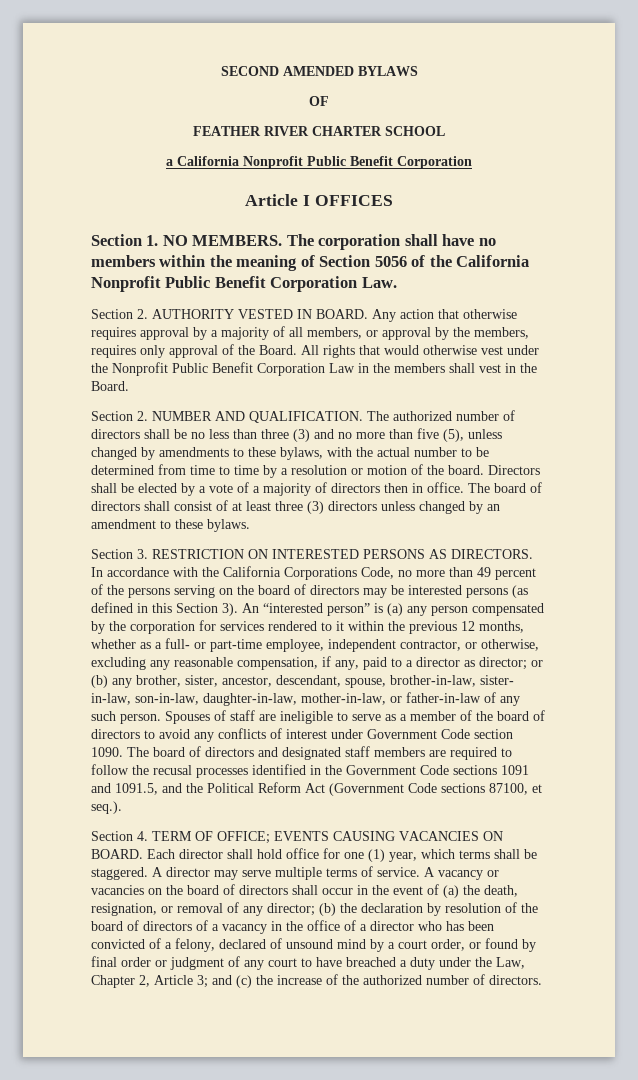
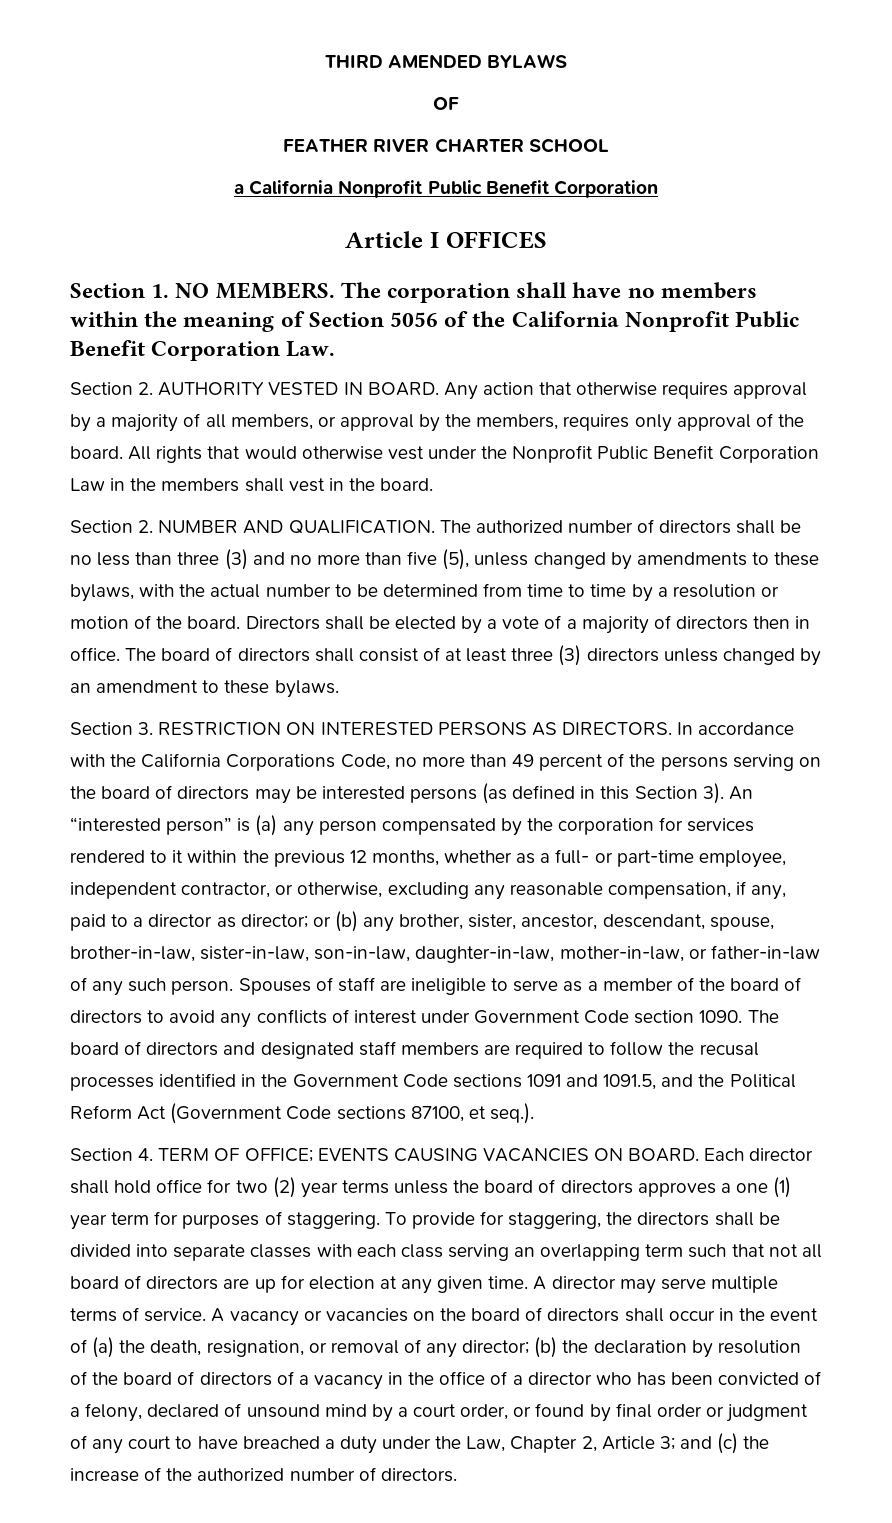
[220,66,279,76] SECOND -> [324,55,383,68] THIRD
[259,345,297,355] Board. -> [70,446,123,459] board.
[91,381,129,391] Board. -> [380,478,434,491] board.
[480,675,514,685] [91,693,131,705] sister- in-law, -> [200,946,310,962] sister-in-law,
[344,849,537,862] [91,867,148,880] one (1) year, which terms shall be staggered. -> [235,1177,792,1198] [70,1211,780,1230] [70,1244,822,1261] [70,1275,529,1294] two (2) year terms unless the board of directors approves a one (1) year term for purposes of staggering. To provide for staggering, the directors shall be divided into separate classes with each class serving an overlapping term such that not all board of directors are up for election at any given time.

